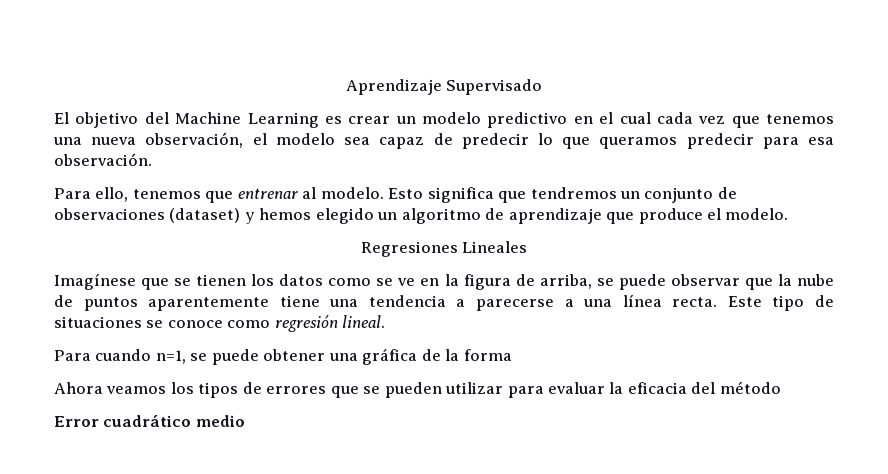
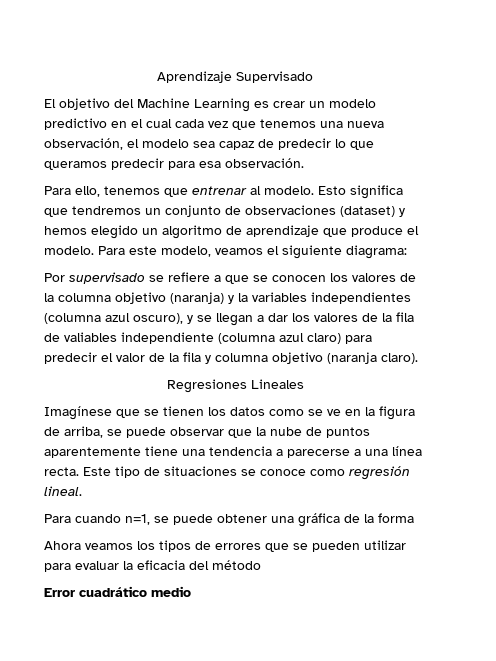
(789, 214) none -> [98,245,407,259] [44,272,416,284] [44,292,411,304] [44,312,414,326] [44,332,372,344] [44,352,418,364] Para este modelo, veamos el siguiente diagrama: // Por supervisado se refiere a que se conocen los valores de la columna objetivo (naranja) y la variables independientes (columna azul oscuro), y se llegan a dar los valores de la fila de valiables independiente (columna azul claro) para predecir el valor de la fila y columna objetivo (naranja claro).

